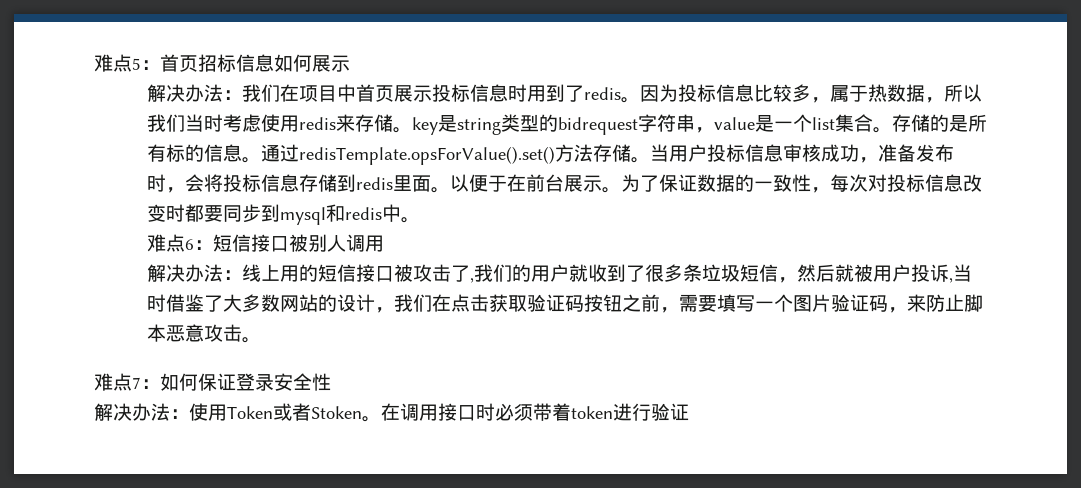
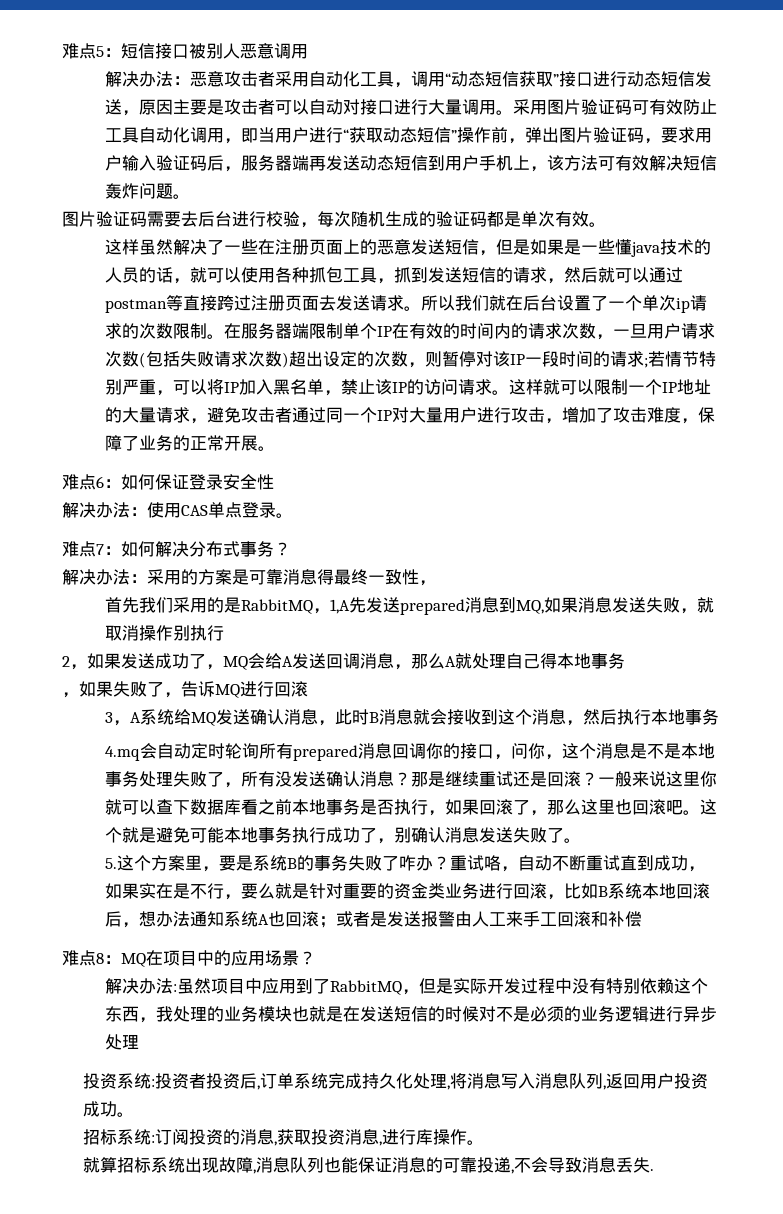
[160,54,350,72] [146,84,982,103] [146,114,987,135] [146,144,954,165] [146,174,982,193] [146,204,420,225] [146,234,213,252] 首页招标信息如何展示 // 解决办法：我们在项目中首页展示投标信息时用到了redis。因为投标信息比较多，属于热数据，所以我们当时考虑使用redis来存储。key是string类型的bidrequest字符串，value是一个list集合。存储的是所有标的信息。通过redisTemplate.opsForValue().set()方法存储。当用户投标信息审核成功，准备发布时，会将投标信息存储到redis里面。以便于在前台展示。为了保证数据的一致性，每次对投标信息改变时都要同步到mysql和redis中。 // 难点6： -> (121, 52) none
(346, 243) none -> [240,43,274,59] 恶意
[241,264,972,283] [146,294,983,313] [146,324,261,343] [94,373,141,391] 线上用的短信接口被攻击了,我们的用户就收到了很多条垃圾短信，然后就被用户投诉,当时借鉴了大多数网站的设计，我们在点击获取验证码按钮之前，需要填写一个图片验证码，来防止脚本恶意攻击。 // 难点7 -> [189,71,712,88] [104,99,717,116] [104,127,712,144] [104,155,717,172] [104,183,190,199] [62,211,606,228] [104,239,711,257] [104,267,683,284] [104,295,707,313] [104,323,715,340] [104,351,716,368] [104,379,711,396] [104,407,715,424] [104,435,275,451] [62,474,104,490] 恶意攻击者采用自动化工具，调用“动态短信获取”接口进行动态短信发送，原因主要是攻击者可以自动对接口进行大量调用。采用图片验证码可有效防止工具自动化调用，即当用户进行“获取动态短信”操作前，弹出图片验证码，要求用户输入验证码后，服务器端再发送动态短信到用户手机上，该方法可有效解决短信轰炸问题。 // 图片验证码需要去后台进行校验，每次随机生成的验证码都是单次有效。 // 这样虽然解决了一些在注册页面上的恶意发送短信，但是如果是一些懂java技术的人员的话，就可以使用各种抓包工具，抓到发送短信的请求，然后就可以通过postman等直接跨过注册页面去发送请求。所以我们就在后台设置了一个单次ip请求的次数限制。在服务器端限制单个IP在有效的时间内的请求次数，一旦用户请求次数(包括失败请求次数)超出设定的次数，则暂停对该IP一段时间的请求;若情节特别严重，可以将IP加入黑名单，禁止该IP的访问请求。这样就可以限制一个IP地址的大量请求，避免攻击者通过同一个IP对大量用户进行攻击，增加了攻击难度，保障了业务的正常开展。 // 难点6
[227,403,689,422] Token或者Stoken。在调用接口时必须带着token进行验证 -> [181,502,293,518] [62,541,291,557] [62,569,436,586] [104,597,714,615] [104,625,224,641] [62,653,625,670] [62,681,308,698] [104,709,719,726] [104,743,715,761] [104,771,717,788] [104,799,717,816] [104,827,581,844] [104,855,705,872] [104,883,710,900] [104,911,642,928] [62,950,316,967] [104,978,708,995] [104,1006,717,1023] [104,1034,139,1050] [83,1073,709,1090] [83,1101,135,1117] [83,1129,485,1146] [83,1157,655,1174] CAS单点登录。 // 难点7：如何解决分布式事务？ // 解决办法：采用的方案是可靠消息得最终一致性， // 首先我们采用的是RabbitMQ，1,A先发送prepared消息到MQ,如果消息发送失败，就取消操作别执行 // 2，如果发送成功了，MQ会给A发送回调消息，那么A就处理自己得本地事务 // ，如果失败了，告诉MQ进行回滚 // 3，A系统给MQ发送确认消息，此时B消息就会接收到这个消息，然后执行本地事务 // 4.mq会自动定时轮询所有prepared消息回调你的接口，问你，这个消息是不是本地事务处理失败了，所有没发送确认消息？那是继续重试还是回滚？一般来说这里你就可以查下数据库看之前本地事务是否执行，如果回滚了，那么这里也回滚吧。这个就是避免可能本地事务执行成功了，别确认消息发送失败了。 // 5.这个方案里，要是系统B的事务失败了咋办？重试咯，自动不断重试直到成功，如果实在是不行，要么就是针对重要的资金类业务进行回滚，比如B系统本地回滚后，想办法通知系统A也回滚；或者是发送报警由人工来手工回滚和补偿 // 难点8：MQ在项目中的应用场景？ // 解决办法:虽然项目中应用到了RabbitMQ，但是实际开发过程中没有特别依赖这个东西，我处理的业务模块也就是在发送短信的时候对不是必须的业务逻辑进行异步处理 // 投资系统:投资者投资后,订单系统完成持久化处理,将消息写入消息队列,返回用户投资成功。 // 招标系统:订阅投资的消息,获取投资消息,进行库操作。 // 就算招标系统出现故障,消息队列也能保证消息的可靠投递,不会导致消息丢失.

